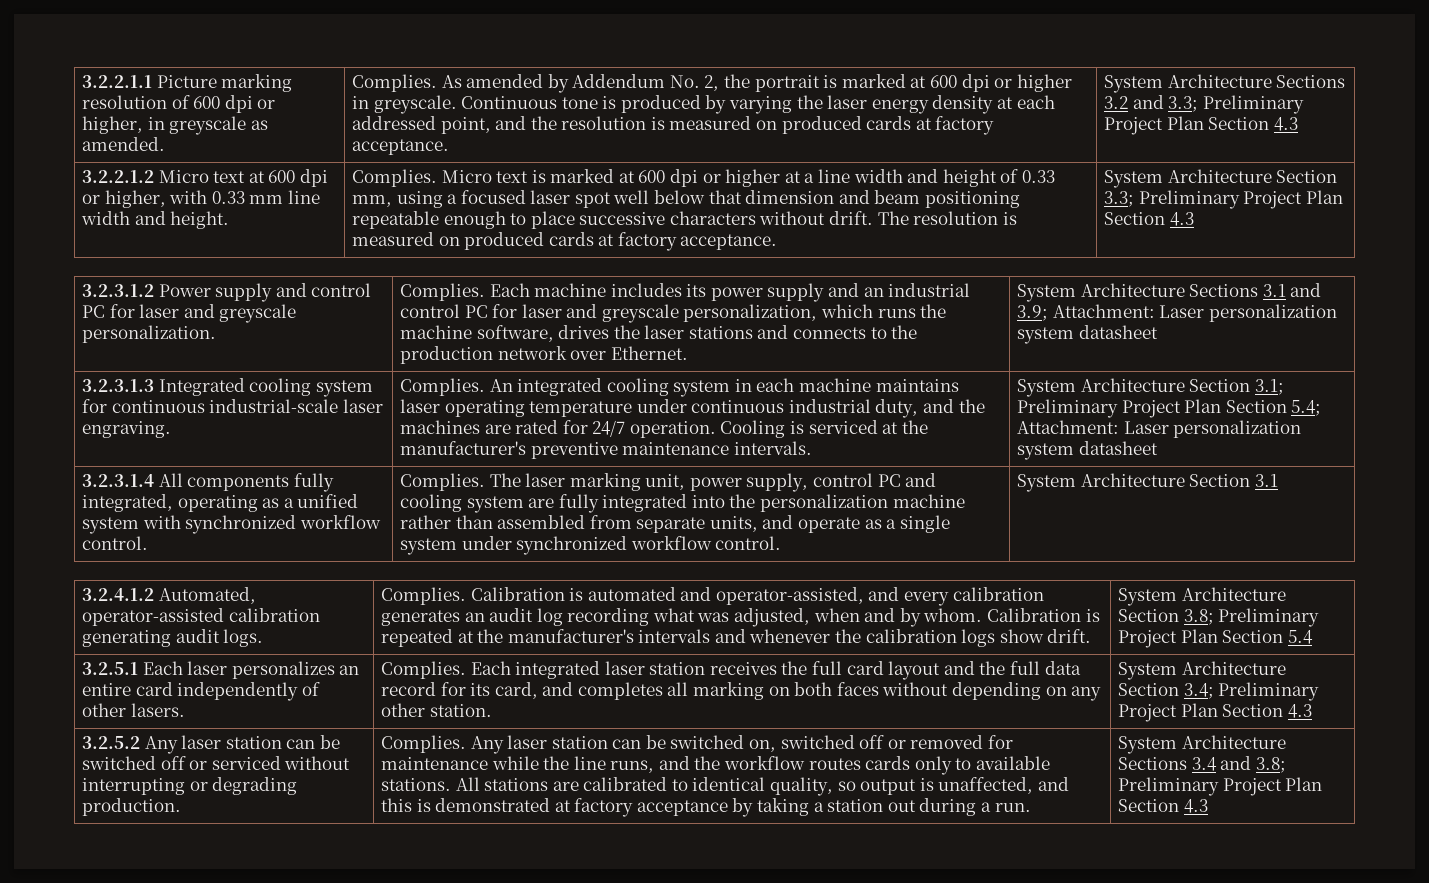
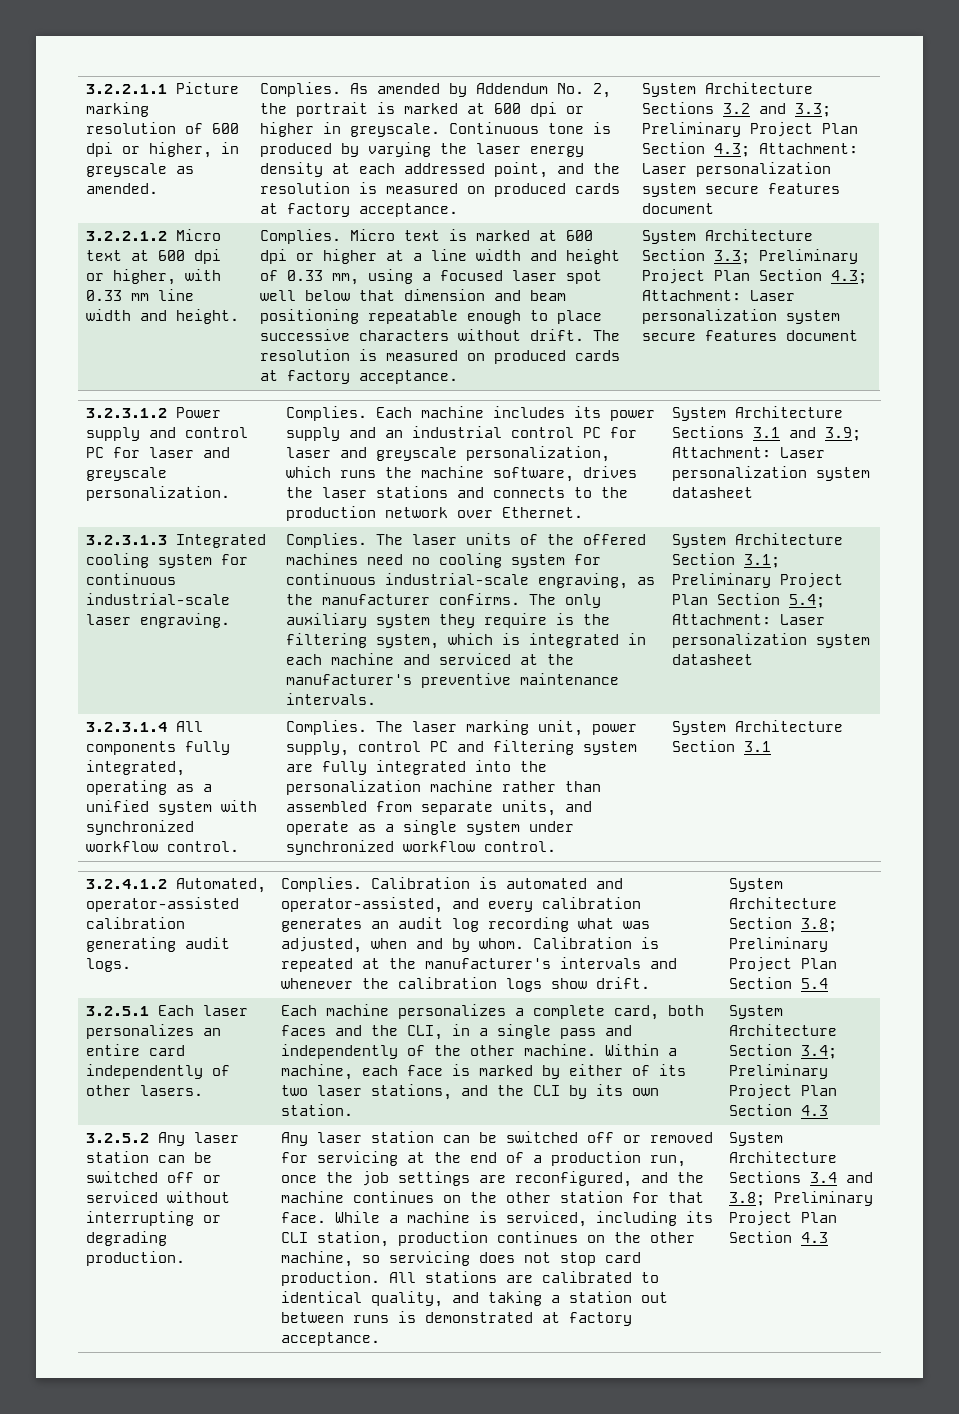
[1273,117,1298,131] 4.3 -> [713,143,858,157] [641,162,831,177] [641,183,840,197] [641,203,714,214] 4.3; Attachment: Laser personalization system secure features document
[1169,212,1194,226] 4.3 -> [830,270,867,284] [641,290,795,301] [641,309,840,324] [641,330,858,341] 4.3; Attachment: Laser personalization system secure features document
[489,378,959,397] [399,399,985,418] [399,420,805,438] An integrated cooling system in each machine maintains laser operating temperature under continuous industrial duty, and the machines are rated for 24/7 operation. Cooling is -> [375,533,646,545] [285,553,601,568] [285,573,655,589] [285,593,601,608] [285,613,610,628] [285,633,646,649] [285,653,430,665] The laser units of the offered machines need no cooling system for continuous industrial-scale engraving, as the manufacturer confirms. The only auxiliary system they require is the filtering system, which is integrated in each machine and
[399,494,462,512] cooling -> [492,740,574,755] filtering
[380,661,1081,680] [380,682,1102,701] [380,703,425,717] Complies. Each integrated laser station receives the full card layout and the full data record for its card, and completes all marking on both faces without depending on any other -> [280,1004,704,1020] [280,1024,632,1040] [280,1044,677,1059] [280,1064,686,1080] [280,1084,659,1100] Each machine personalizes a complete card, both faces and the CLI, in a single pass and independently of the other machine. Within a machine, each face is marked by either of its two laser stations, and the CLI by its own
[380,735,855,754] Complies. Any laser station can be switched on, switched -> [280,1131,578,1146] Any laser station can be switched
[380,756,1050,775] [380,778,451,791] maintenance while the line runs, and the workflow routes cards only to available stations. -> [316,1151,686,1167] [280,1171,704,1187] [280,1191,704,1203] [280,1211,713,1227] [280,1231,695,1247] [280,1251,641,1267] [280,1271,380,1286] servicing at the end of a production run, once the job settings are reconfigured, and the machine continues on the other station for that face. While a machine is serviced, including its CLI station, production continues on the other machine, so servicing does not stop card production.
[837,777,1069,795] [380,798,1031,817] so output is unaffected, and this is demonstrated at factory acceptance by taking a station out during a run. -> [451,1291,668,1306] [280,1311,632,1326] [280,1332,380,1346] and taking a station out between runs is demonstrated at factory acceptance.

